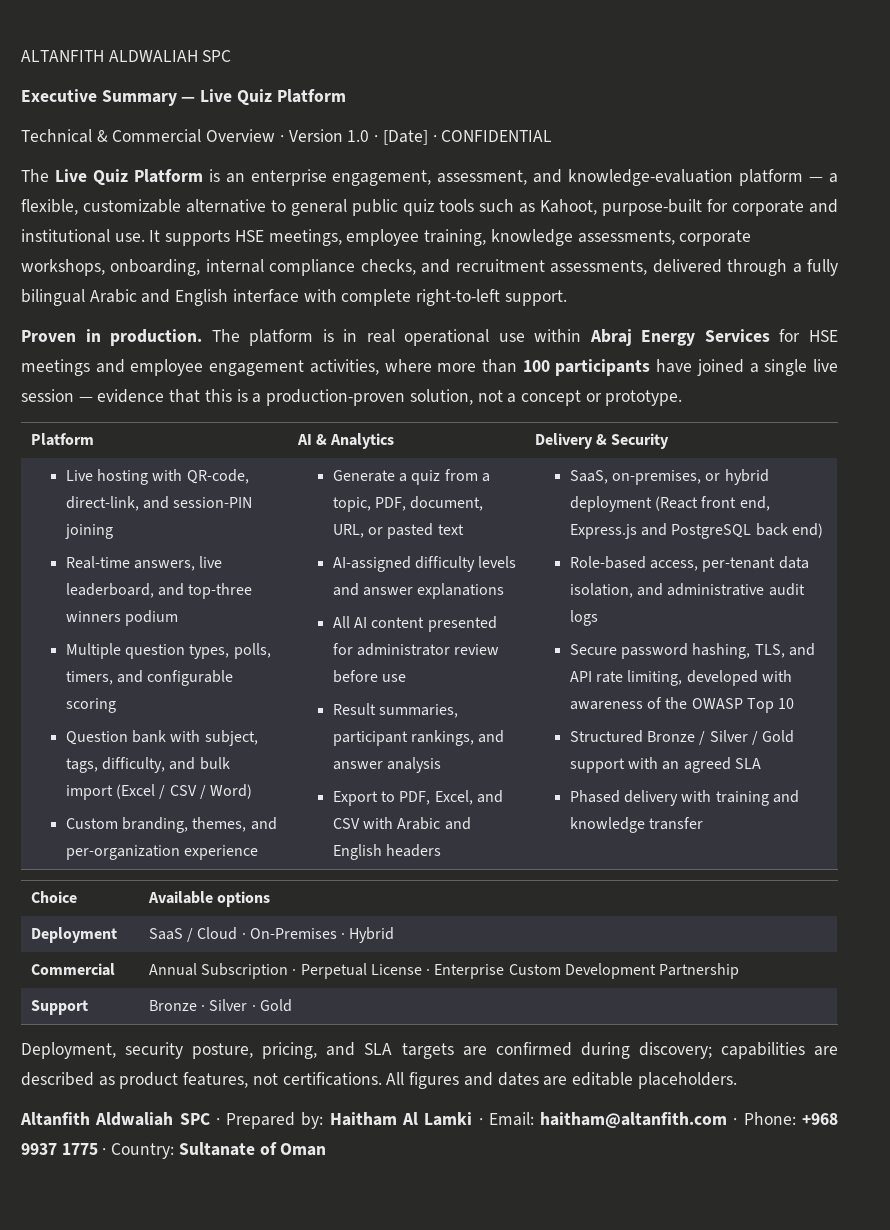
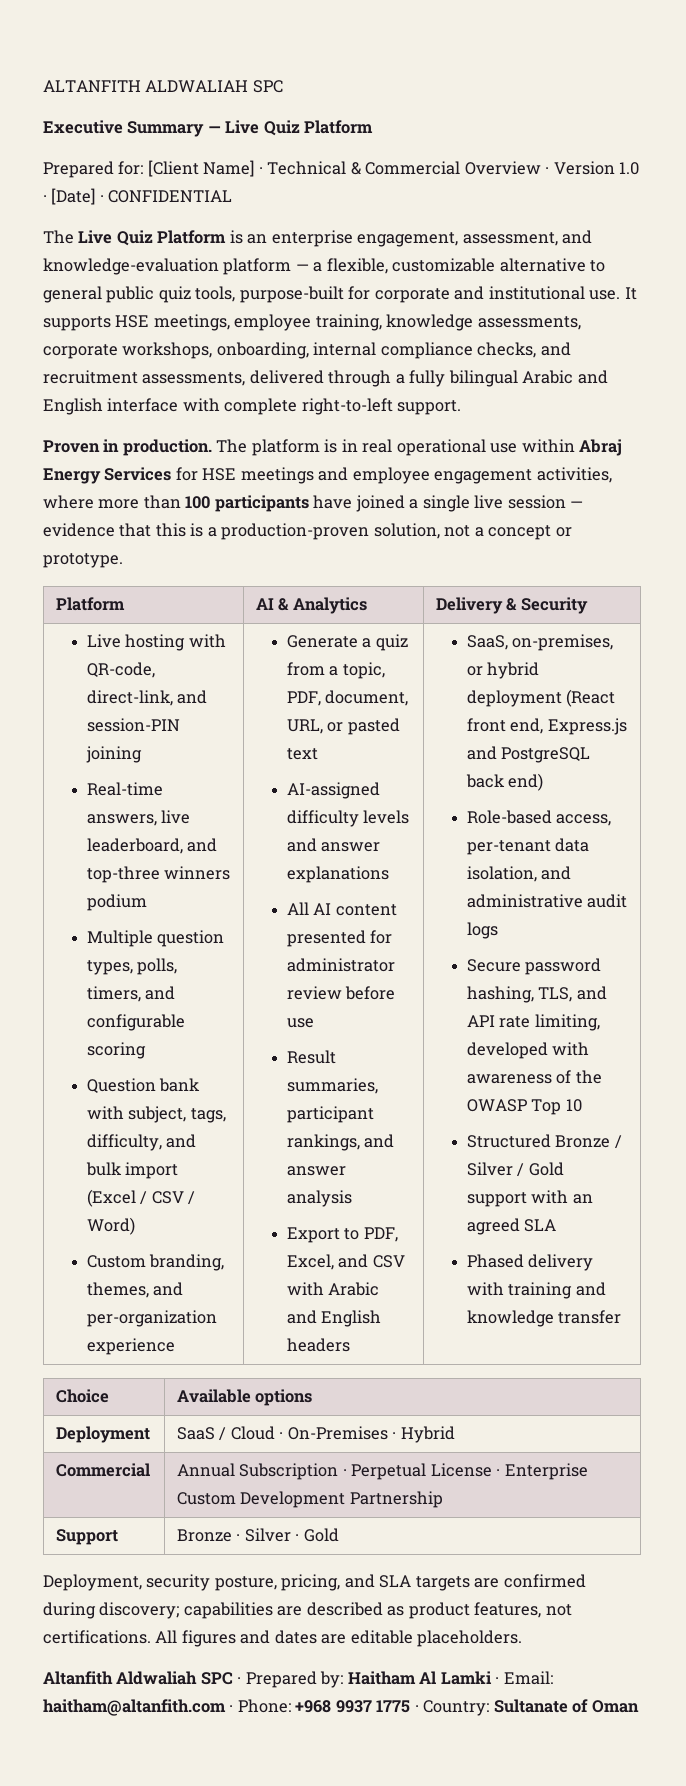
(346, 96) none -> [43,160,263,178] Prepared for: [Client Name] ·
[439,199,597,215] tools such as Kahoot, -> [195,286,236,302] tools,

